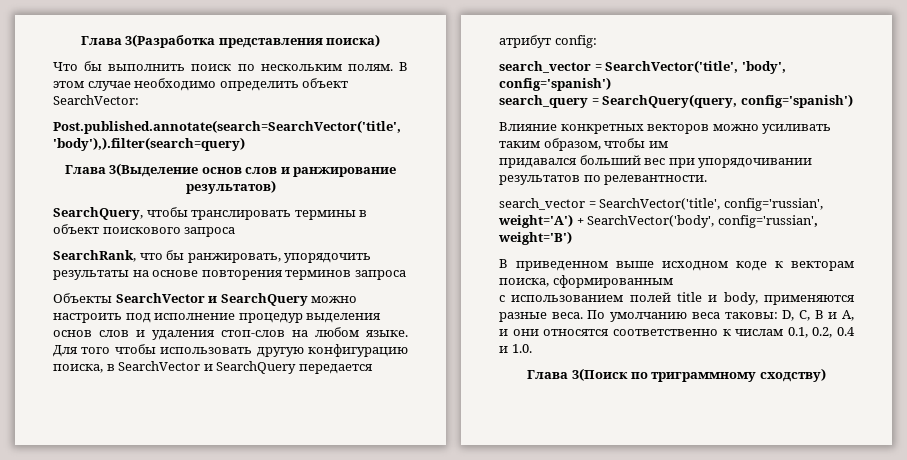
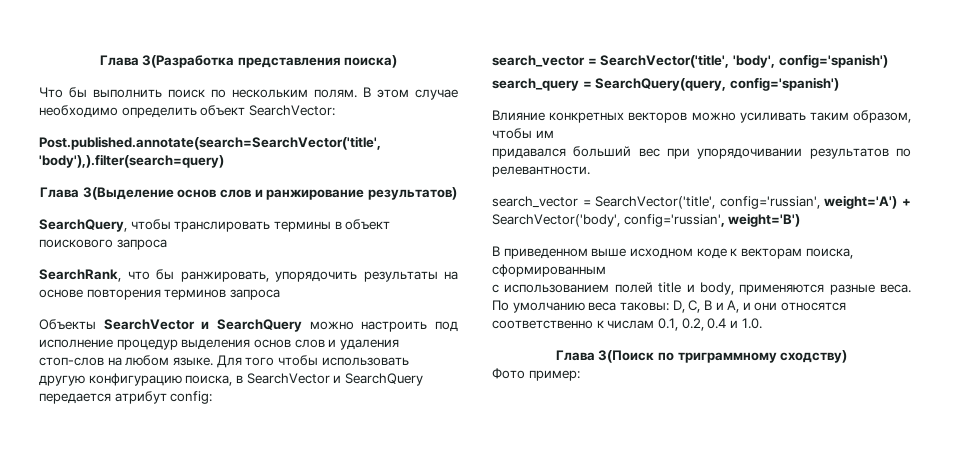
(826, 375) none -> [492,368,580,381] // Фото пример:

